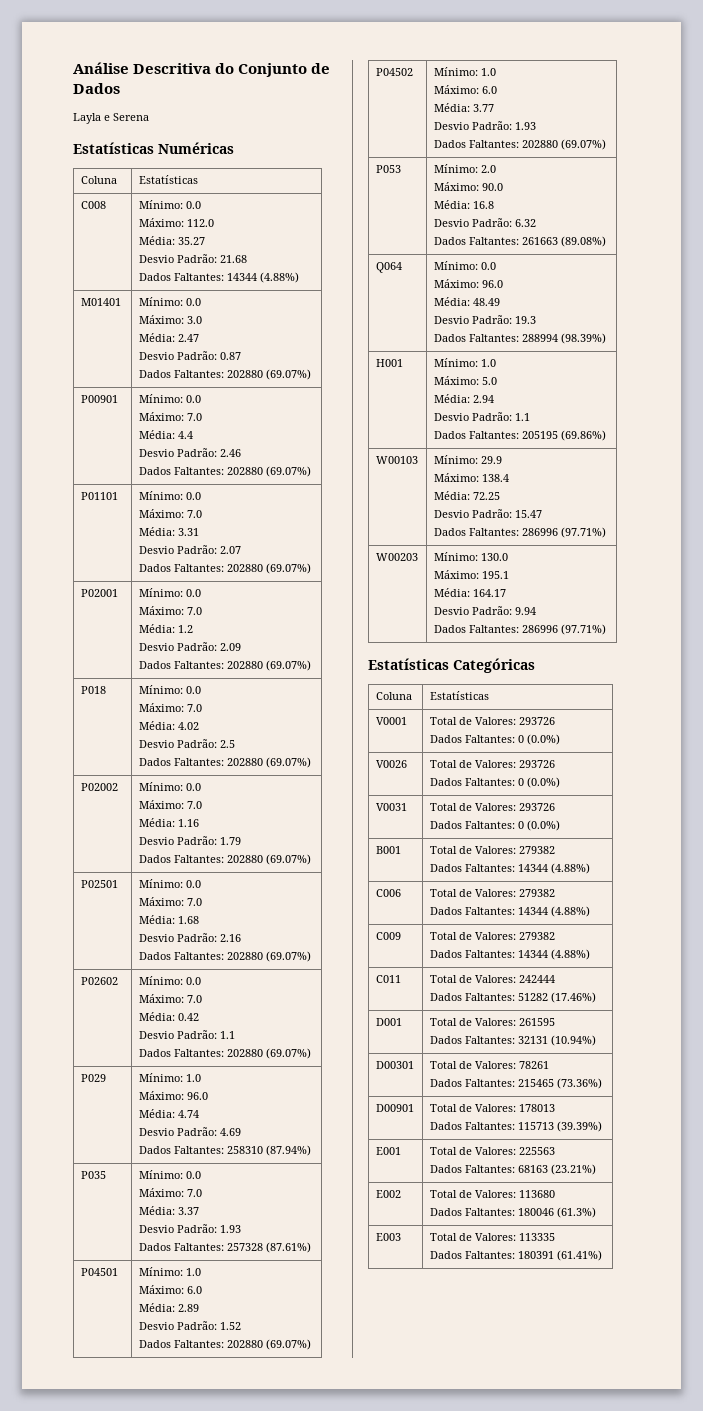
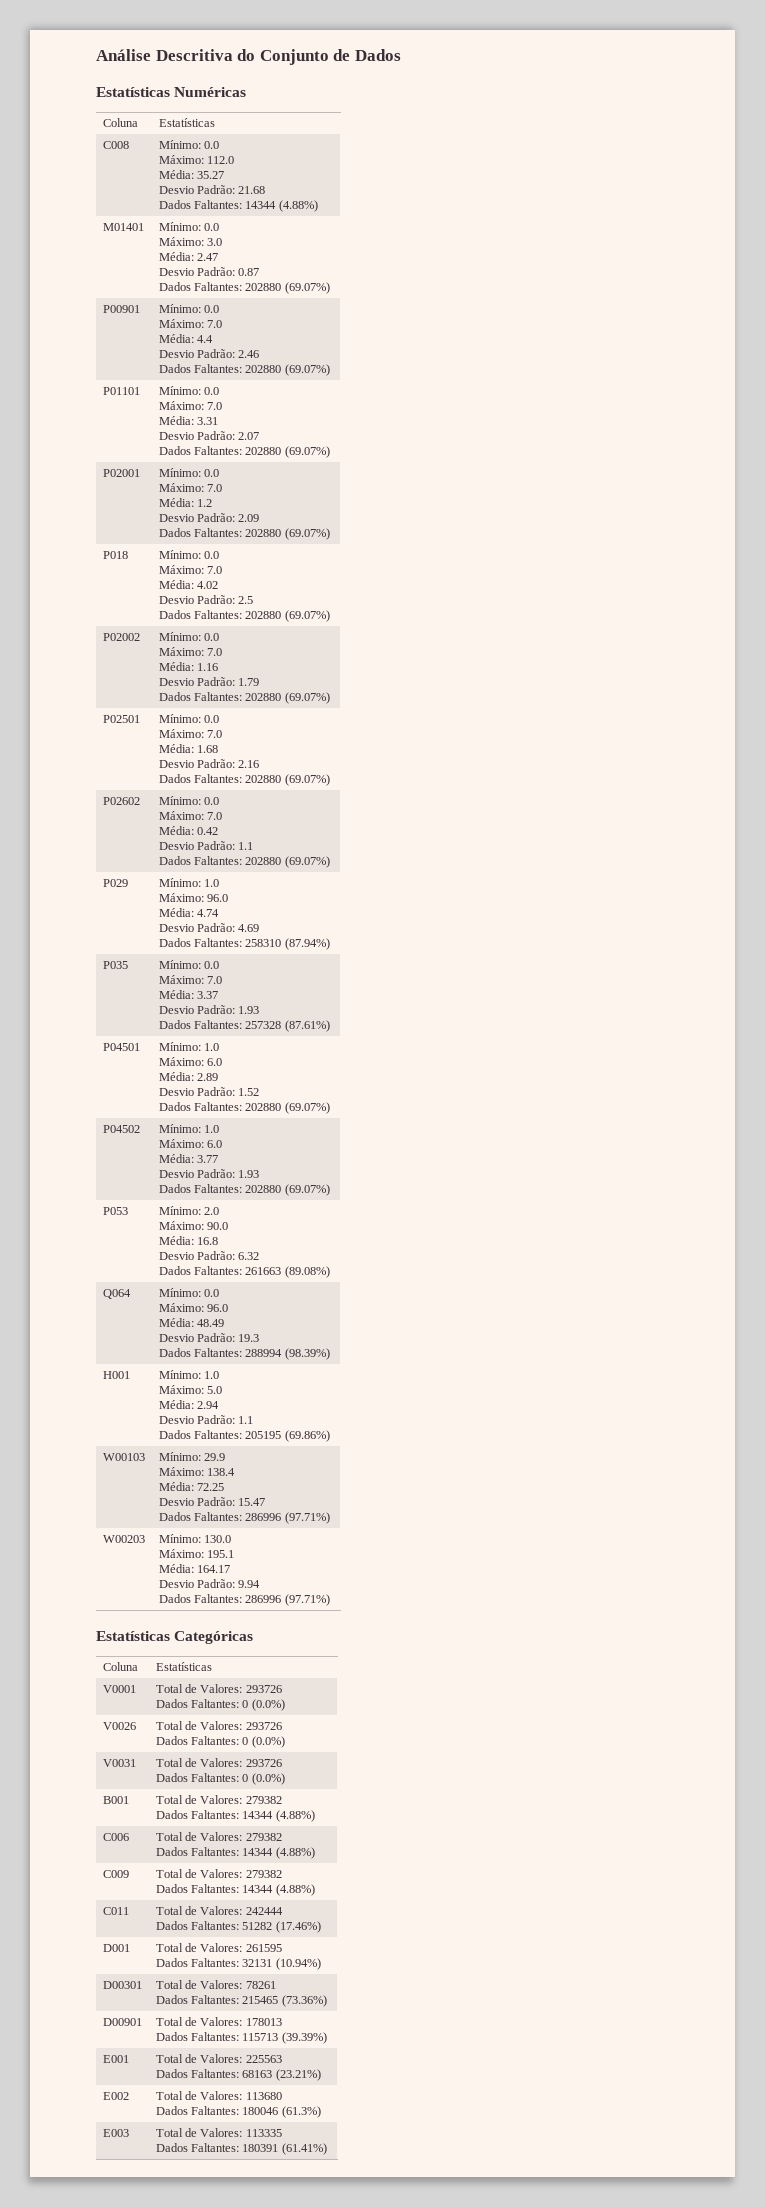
[73,113,149,124] // Layla e Serena -> (401, 55) none

